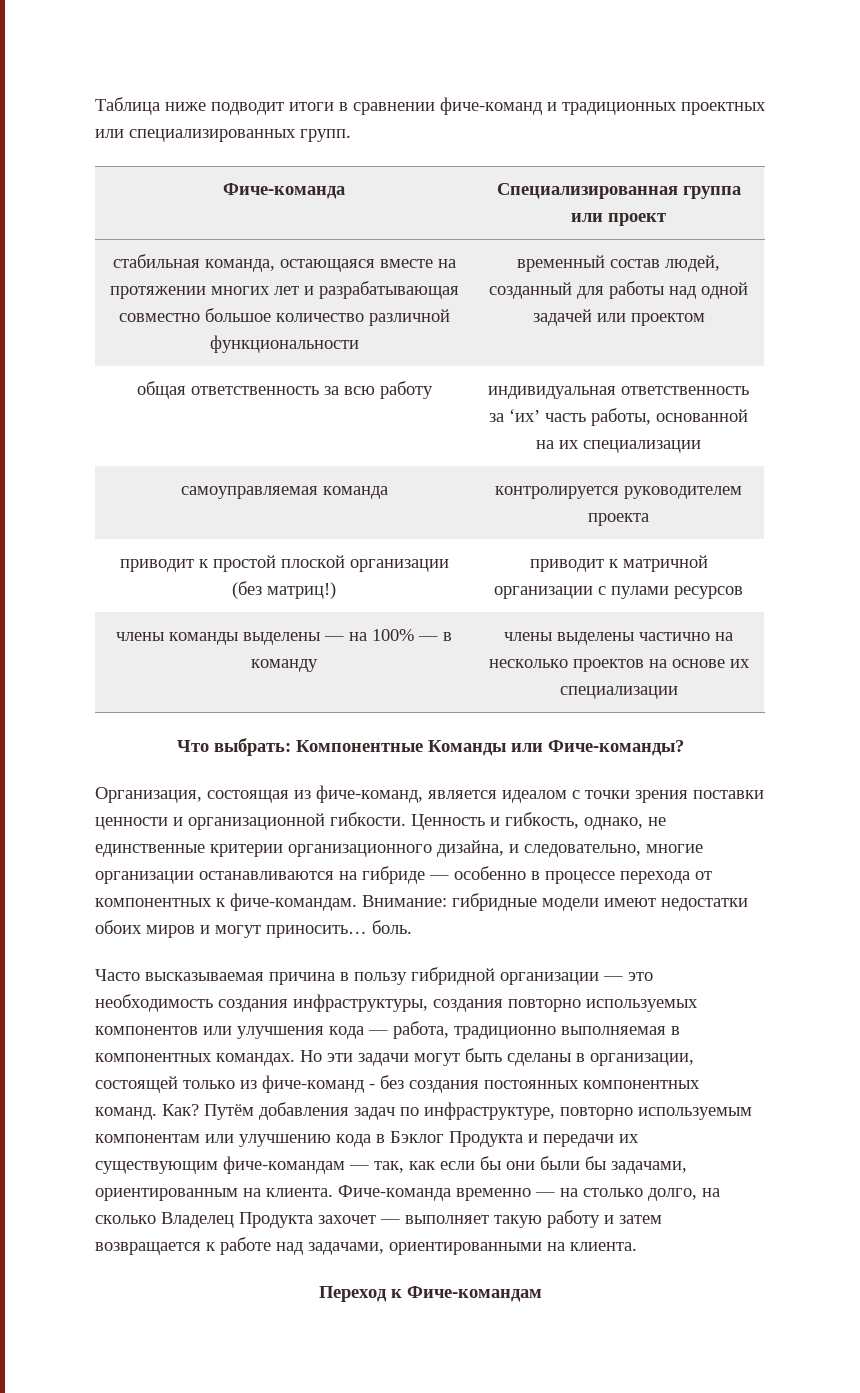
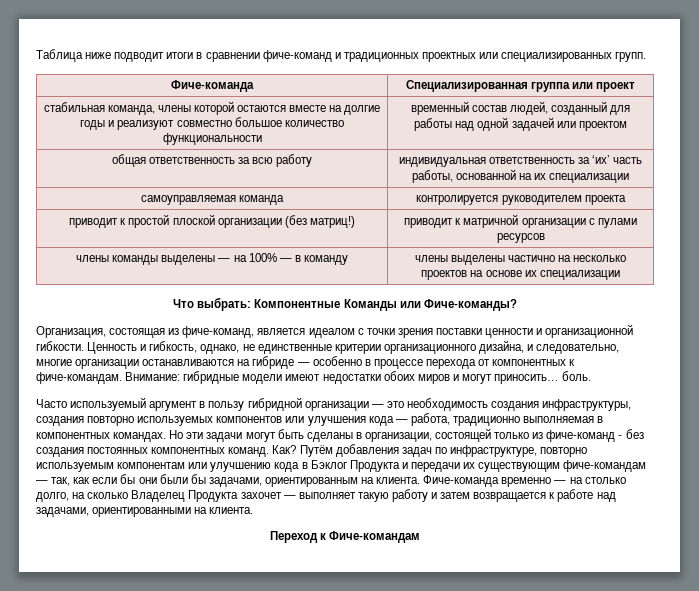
[279,259,456,272] [109,281,459,299] остающаяся вместе на протяжении многих лет и разрабатывающая -> [157,101,381,115] [80,120,175,130] члены которой остаются вместе на долгие годы и реализуют
[368,309,450,326] различной -> (344, 123) none
[145,972,335,985] высказываемая причина -> [70,397,198,411] используемый аргумент

